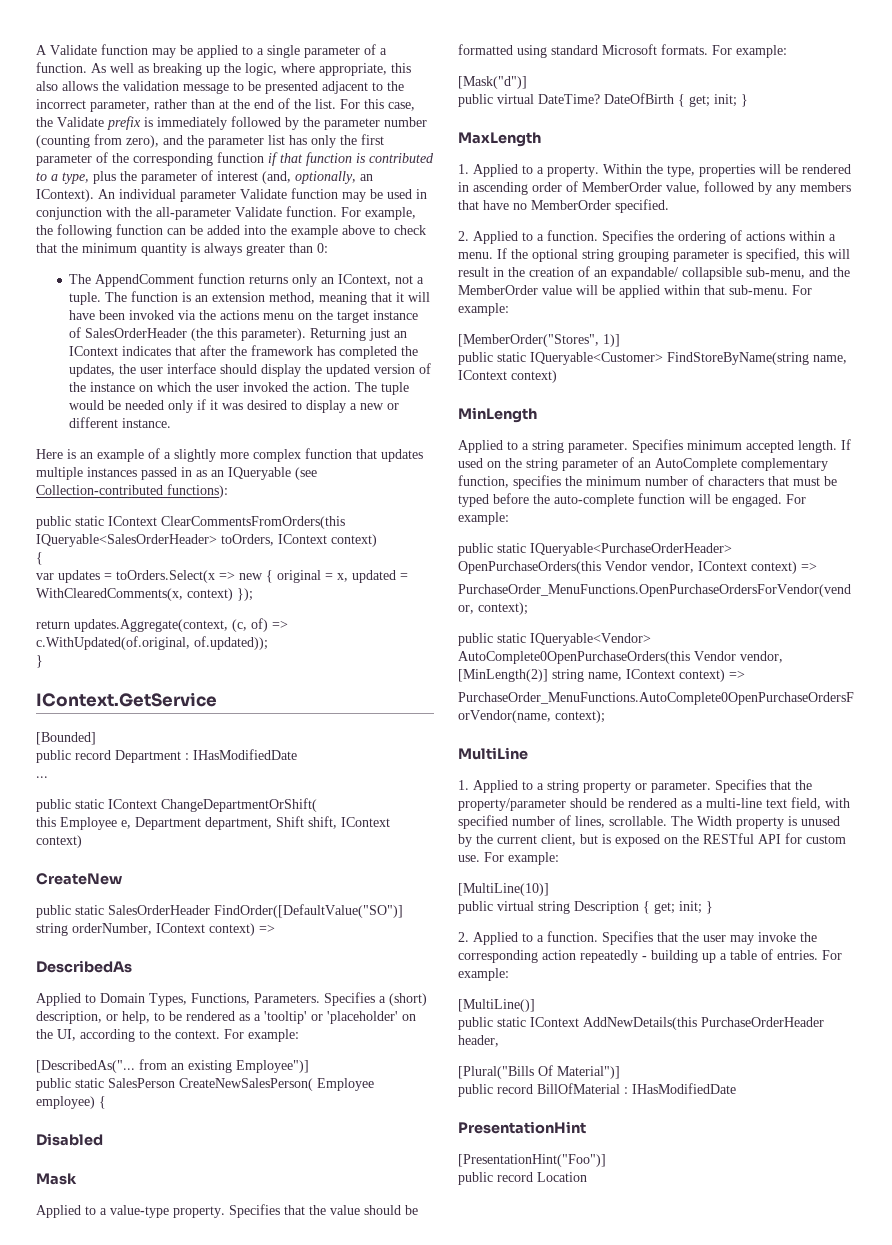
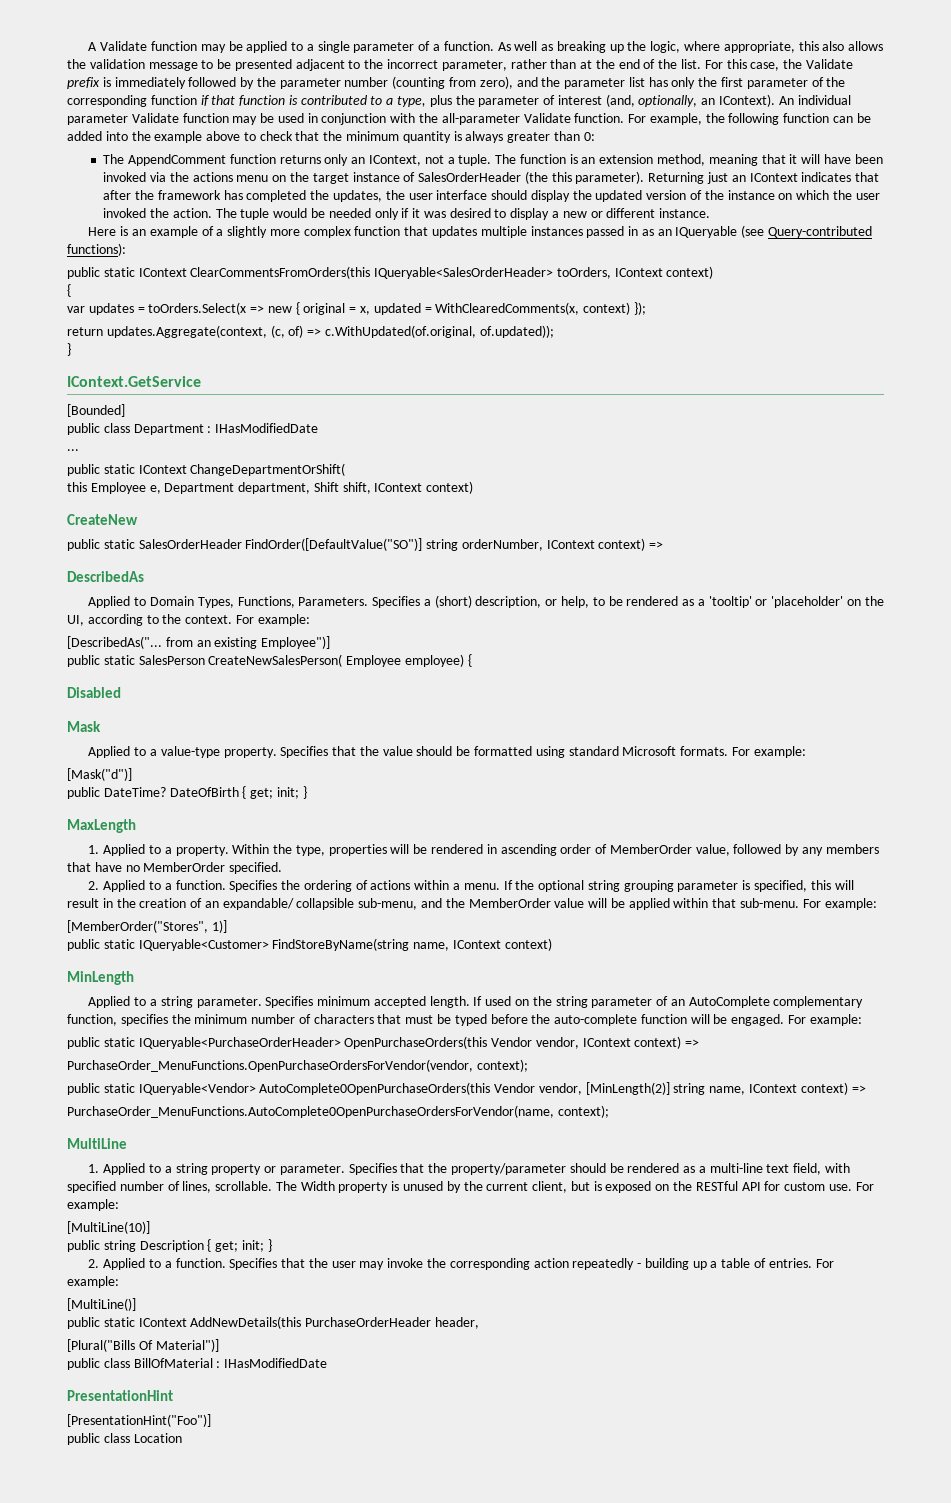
[36,485,163,495] Collection-contributed -> [768,226,873,238] Query-contributed
[75,750,111,760] record -> [103,423,130,433] class
[497,94,534,104] virtual -> (100, 793) none
[497,901,534,911] virtual -> (100, 1246) none
[497,1084,533,1094] record -> [103,1358,130,1368] class
[497,1172,533,1182] record -> [103,1433,130,1443] class

